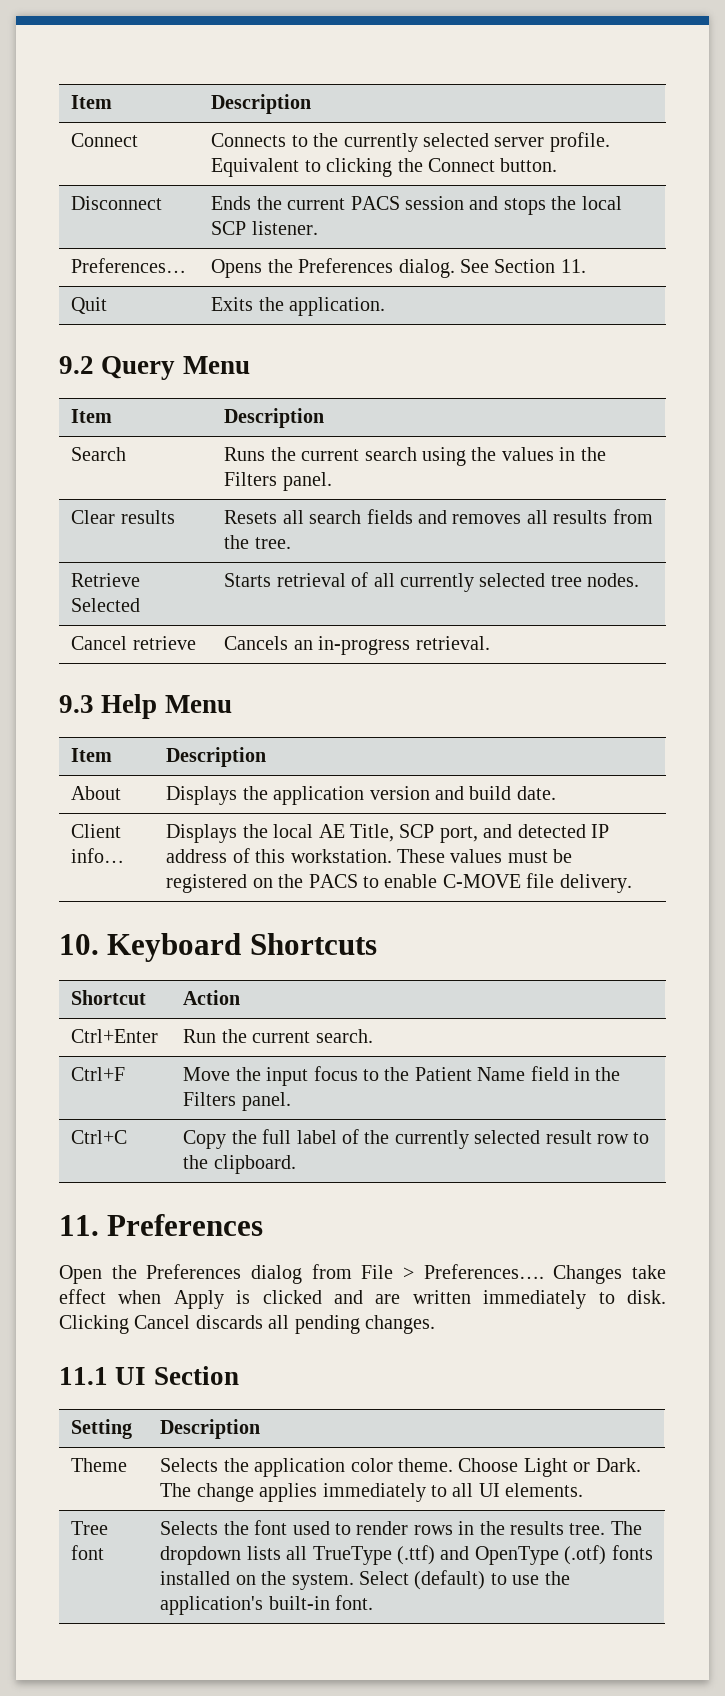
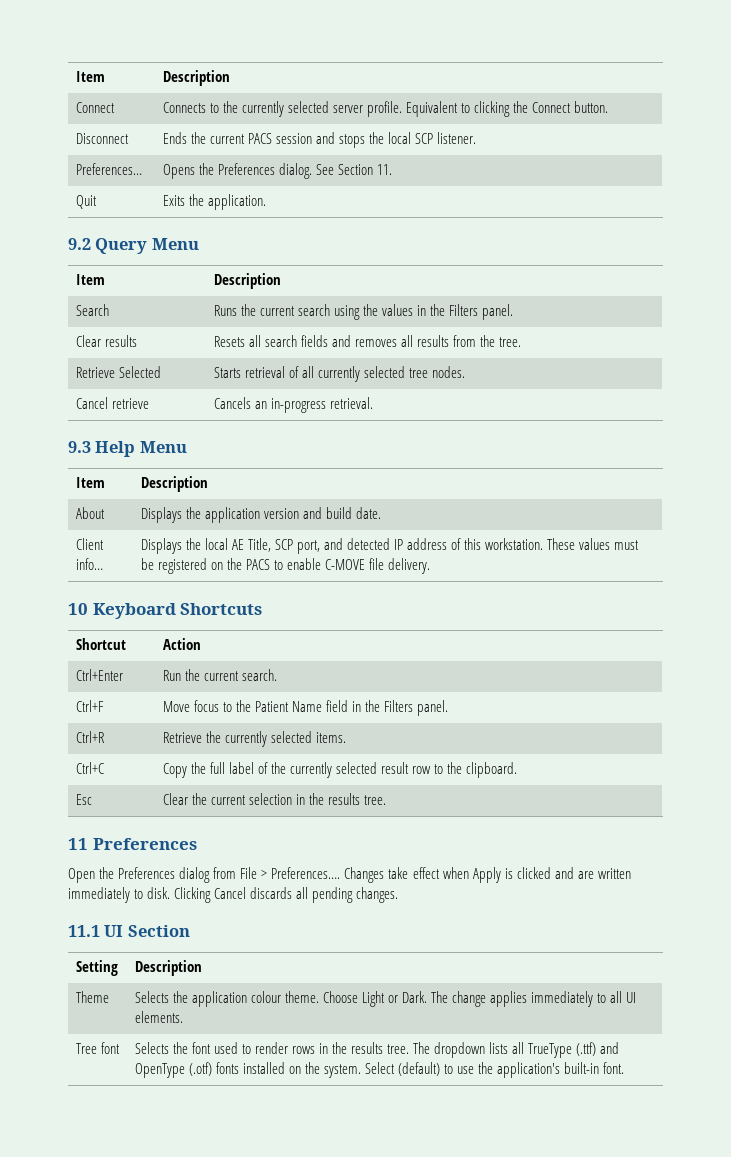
[59,934,99,955] 10. -> [68,603,88,615] 10
[235,1067,309,1086] the input -> (190, 706) none
(291, 1101) none -> [75,731,105,743] [162,731,346,747] // Ctrl+R | Retrieve the currently selected items.
[59,1215,99,1236] // 11. -> [75,794,92,805] [162,793,386,805] [68,838,88,850] // Esc | Clear the current selection in the results tree. // 11
[350,1458,393,1472] color -> [250,991,281,1003] colour

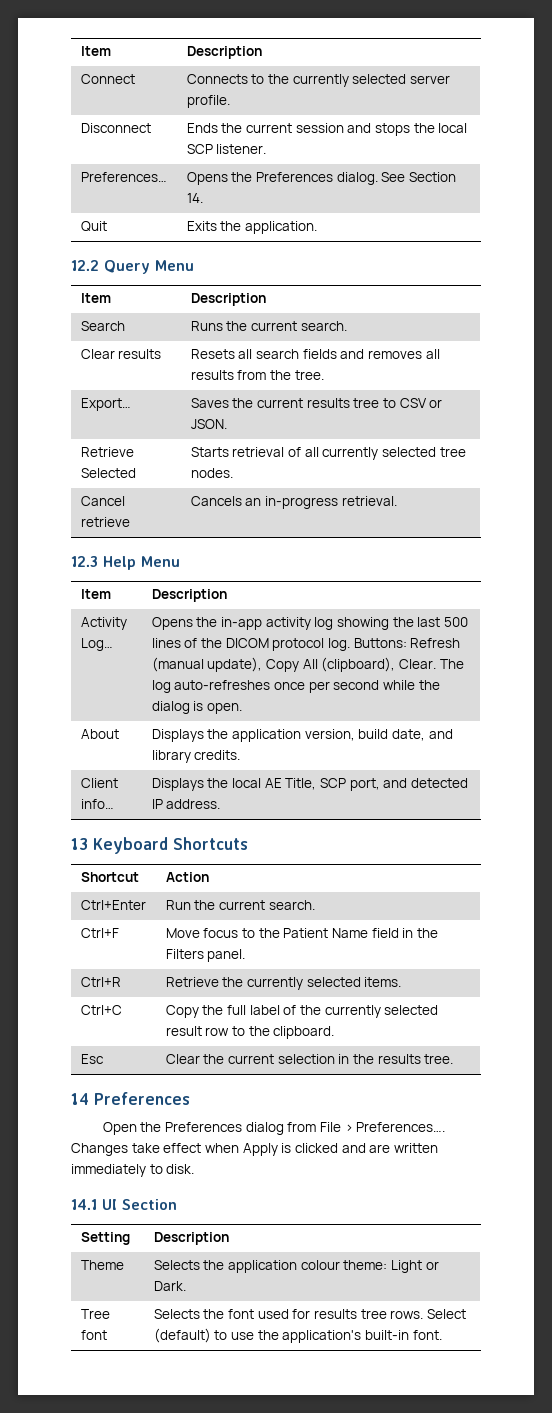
[405,101,609,117] Equivalent to clicking the Connect button. -> (230, 101) none
[247,133,272,144] PACS -> (292, 128) none
[376,164,392,175] 11. -> [186,193,203,203] 14.
[68,238,91,250] 9.2 -> [71,260,99,271] 12.2
[297,304,514,320] search using the values in the Filters panel. -> [300,321,347,331] search.
(522, 342) none -> [80,398,131,411] [190,398,443,408] [190,419,227,429] // Export… | Saves the current results tree to CSV or JSON.
[68,441,91,453] 9.3 -> [71,556,98,567] 12.3
[75,507,105,519] [140,507,381,523] About | Displays the application version and build date. -> [80,617,127,630] [80,638,113,651] [151,617,468,630] [151,638,461,651] [151,657,464,672] [151,680,440,693] [151,701,242,714] [80,729,119,739] [151,729,453,742] [151,750,241,763] Activity Log… | Opens the in-app activity log showing the last 500 lines of the DICOM protocol log. Buttons: Refresh (manual update), Copy All (clipboard), Clear. The log auto-refreshes once per second while the dialog is open. // About | Displays the application version, build date, and library credits.
[407,538,640,550] [140,558,431,574] [68,603,88,615] address of this workstation. These values must be registered on the PACS to enable C-MOVE file delivery. // 10 -> [166,799,221,809] [71,838,88,850] address. // 13
[68,838,88,850] 11 -> [71,1093,89,1105] 14
[174,887,399,903] [68,925,100,937] Clicking Cancel discards all pending changes. // 11.1 -> [71,1199,97,1210] // 14.1
[284,991,358,1003] theme. Choose -> [343,1260,388,1270] theme:
[431,991,637,1007] [134,1011,183,1023] The change applies immediately to all UI elements. -> (186, 1286) none
[241,1042,620,1058] [134,1062,361,1078] to render rows in the results tree. The dropdown lists all TrueType (.ttf) and OpenType (.otf) fonts installed on the system. -> [292,1309,424,1319] for results tree rows.

